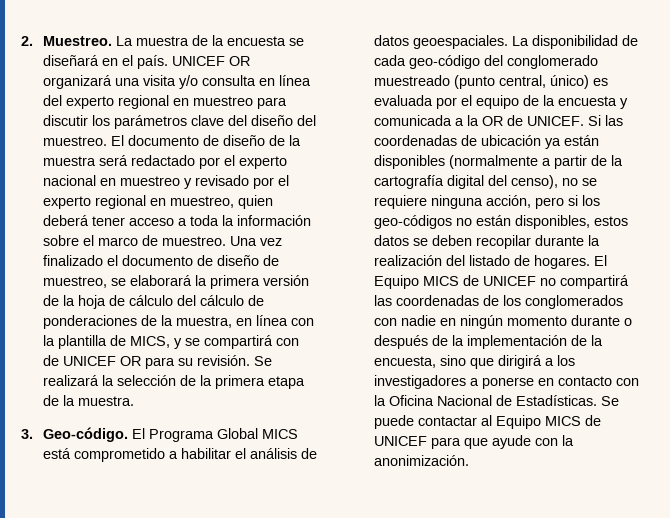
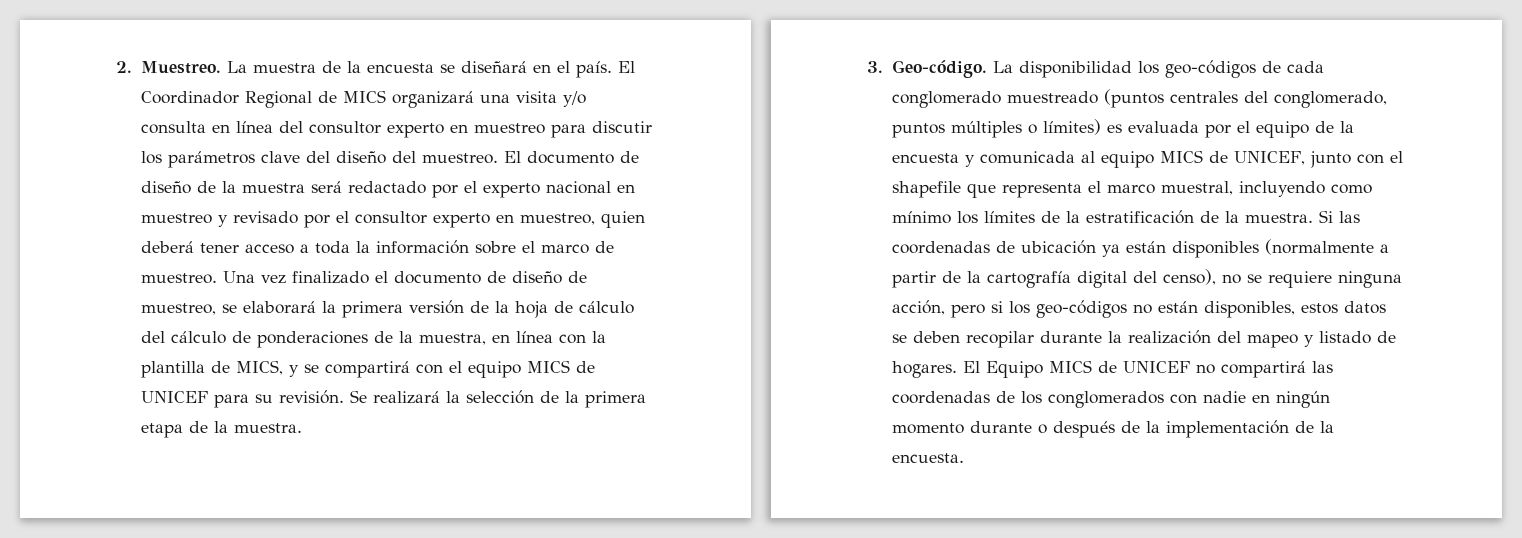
[171,56,250,66] UNICEF OR -> [617,61,635,73] [140,90,386,108] El Coordinador Regional de MICS
[65,95,169,109] experto regional -> [308,121,444,138] consultor experto
[42,195,146,209] experto regional -> [354,211,490,228] consultor experto
[42,355,141,366] de UNICEF OR -> [448,360,595,378] [140,391,208,403] el equipo MICS de UNICEF
[131,428,298,442] [42,448,317,462] [373,35,638,49] [373,55,598,69] [373,75,589,89] El Programa Global MICS está comprometido a habilitar el análisis de datos geoespaciales. La disponibilidad de cada geo-código del conglomerado muestreado (punto central, único) -> [992,60,1324,78] [891,89,1387,108] [891,119,1101,138] La disponibilidad los geo-códigos de cada conglomerado muestreado (puntos centrales del conglomerado, puntos múltiples o límites)
[454,115,584,126] a la OR de UNICEF. -> [1080,150,1403,168] [891,181,1372,198] [891,210,1313,224] al equipo MICS de UNICEF, junto con el shapefile que representa el marco muestral, incluyendo como mínimo los límites de la estratificación de la muestra.
(465, 260) none -> [1246,334,1314,348] mapeo y
[373,355,575,369] [373,375,639,389] [373,395,619,406] [373,415,601,429] [373,435,574,449] [373,455,469,466] encuesta, sino que dirigirá a los investigadores a ponerse en contacto con la Oficina Nacional de Estadísticas. Se puede contactar al Equipo MICS de UNICEF para que ayude con la anonimización. -> [891,453,964,463] encuesta.

